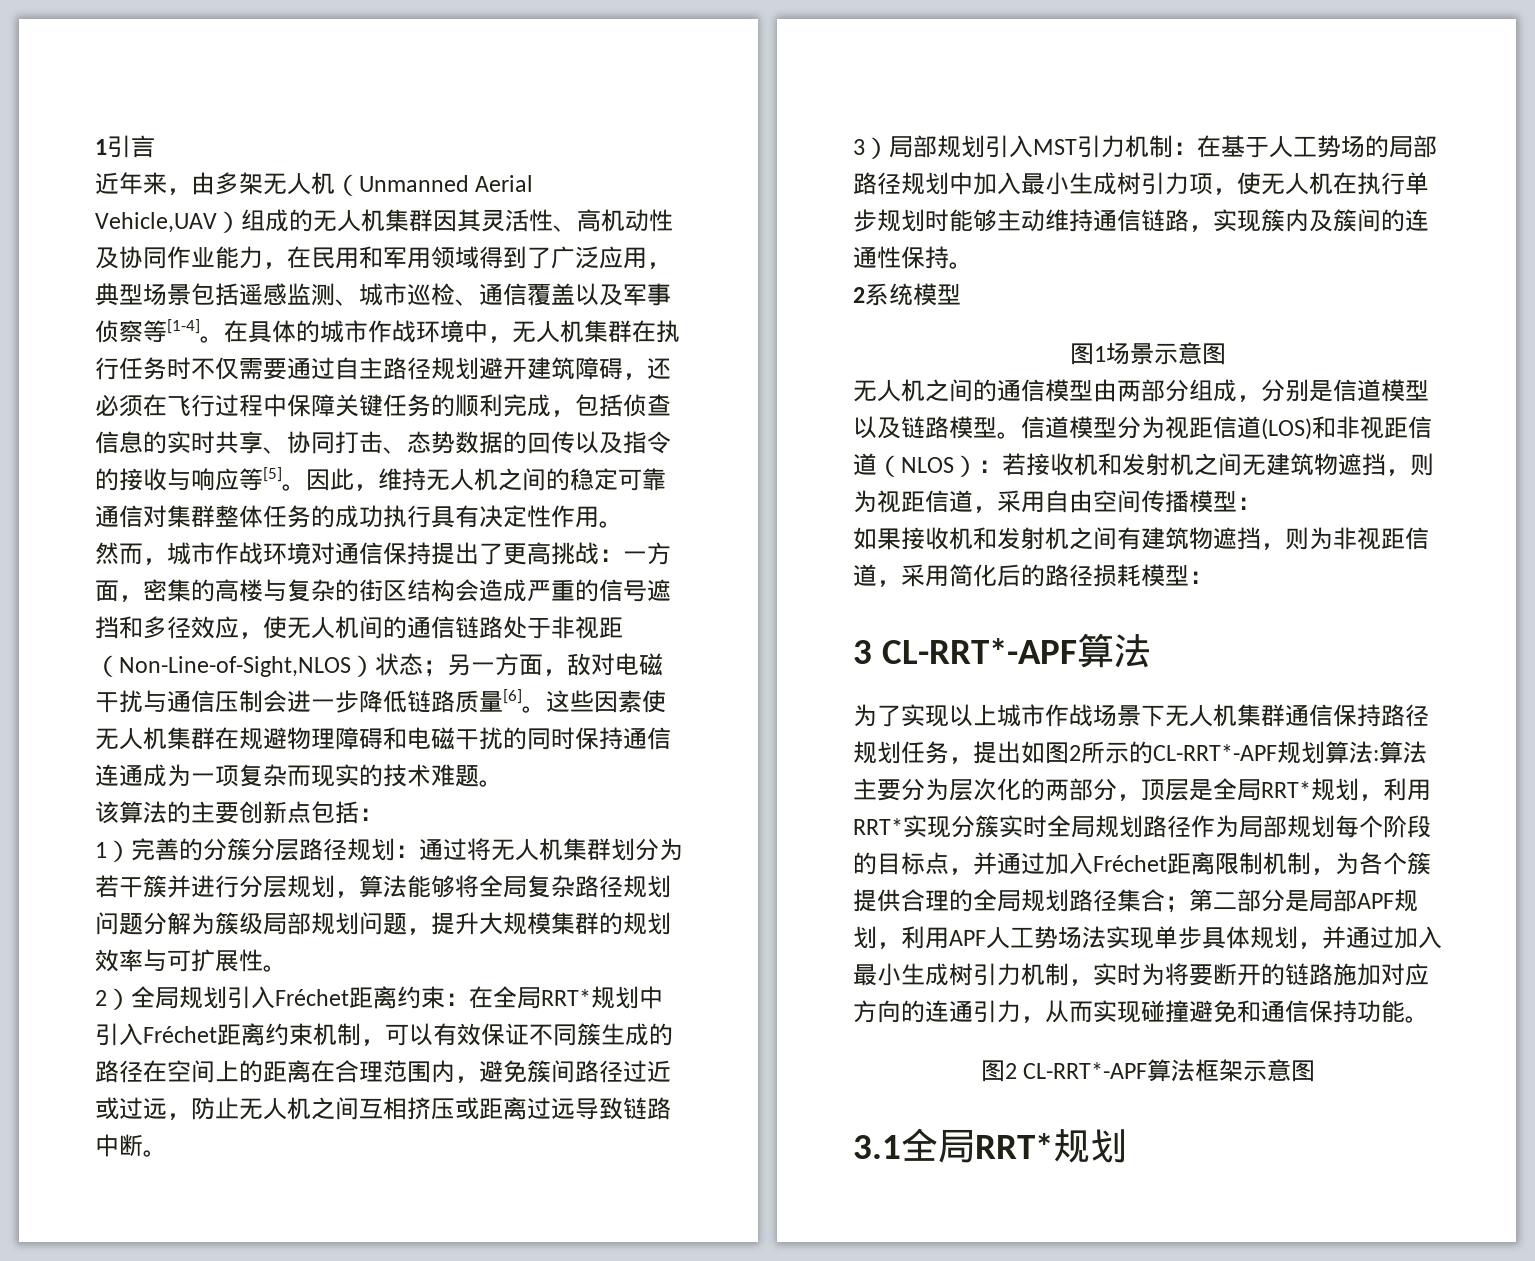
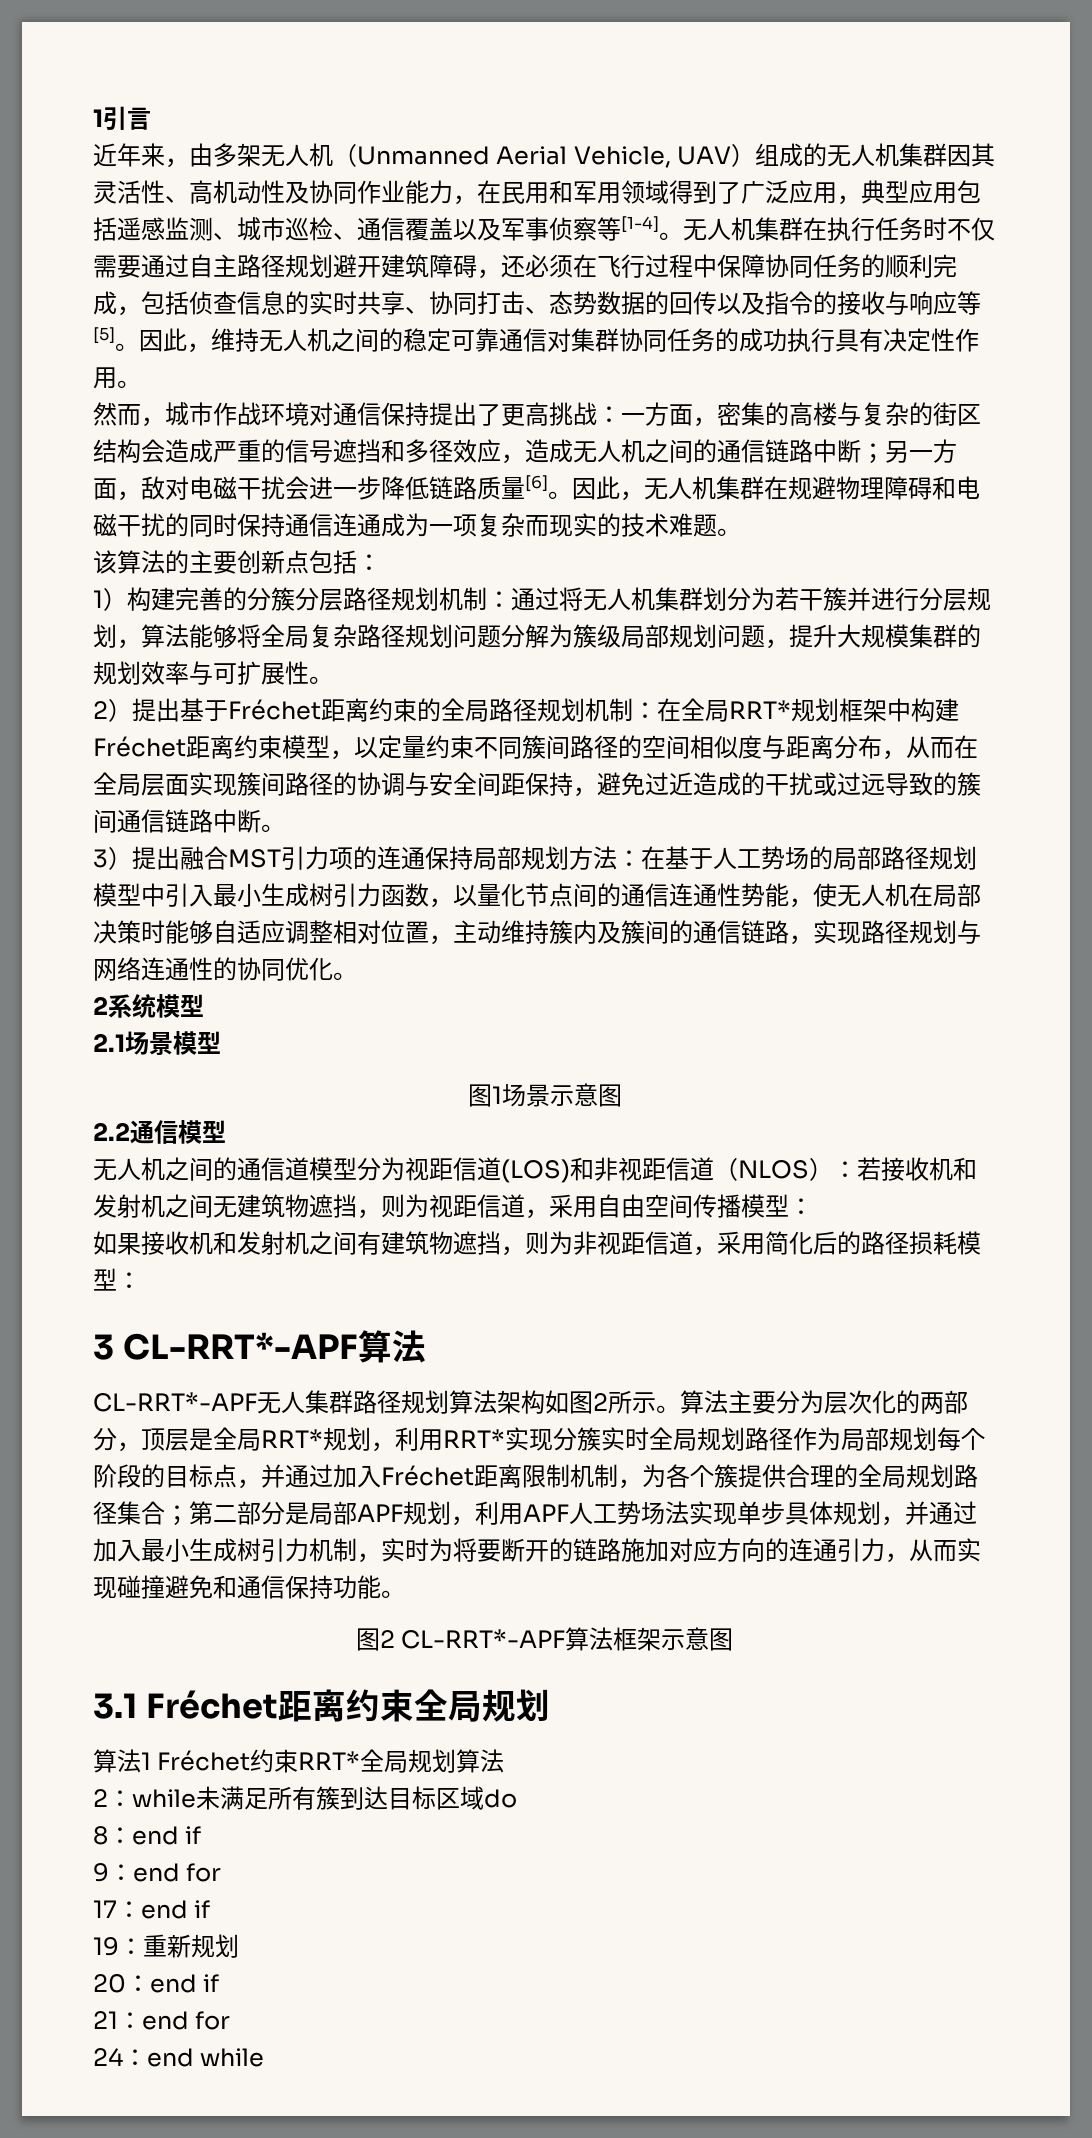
[95,212,217,233] Vehicle,UAV -> [573,146,732,168] Vehicle, UAV
[143,283,191,306] 场景 -> [909,180,957,204] 应用
[224,320,512,343] 在具体的城市作战环境中， -> (683, 236) none
[335,394,383,417] 关键 -> [765,254,813,278] 协同
[215,505,263,528] 整体 -> [619,328,667,352] 协同
[263,616,623,639] [95,653,423,677] 使无人机间的通信链路处于非视距（Non-Line-of-Sight,NLOS）状态 -> [525,439,861,463] 造成无人机之间的通信链路中断
[143,690,263,713] 与通信压制 -> (285, 488) none
[546,690,666,713] 这些因素使 -> [572,476,644,501] 因此，
(131, 851) none -> [127,587,175,611] 构建
(395, 849) none -> [439,587,487,611] 机制
[131,986,445,1009] 全局规划引入Fréchet距离约束 -> [132,698,633,722] 提出基于Fréchet距离约束的全局路径规划机制
[639,986,663,1009] [95,1023,673,1046] [95,1060,671,1083] [95,1097,671,1120] [95,1134,167,1157] [853,135,1173,159] 中引入Fréchet距离约束机制，可以有效保证不同簇生成的路径在空间上的距离在合理范围内，避免簇间路径过近或过远，防止无人机之间互相挤压或距离过远导致链路中断。 // 3）局部规划引入MST引力机制 -> [839,698,959,722] [93,735,978,760] [93,772,981,797] [93,809,285,833] [93,846,617,870] 框架中构建Fréchet距离约束模型，以定量约束不同簇间路径的空间相似度与距离分布，从而在全局层面实现簇间路径的协调与安全间距保持，避免过近造成的干扰或过远导致的簇间通信链路中断。 // 3）提出融合MST引力项的连通保持局部规划方法
[949,172,1429,195] [853,209,1429,232] [853,246,949,269] 中加入最小生成树引力项，使无人机在执行单步规划时能够主动维持通信链路，实现簇内及簇间的连通性保持 -> [93,883,981,908] [93,920,981,945] [93,957,333,981] 模型中引入最小生成树引力函数，以量化节点间的通信连通性势能，使无人机在局部决策时能够自适应调整相对位置，主动维持簇内及簇间的通信链路，实现路径规划与网络连通性的协同优化
(961, 294) none -> [93,1031,221,1055] // 2.1场景模型
[853,379,1429,402] [853,416,1045,439] // 无人机之间的通信模型由两部分组成，分别是信道模型以及链路模型。信 -> [93,1120,226,1144] [93,1157,285,1181] // 2.2通信模型 // 无人机之间的通信
[853,704,1429,727] [853,741,1379,764] 为了实现以上城市作战场景下无人机集群通信保持路径规划任务，提出如图2所示的CL-RRT*-APF规划算法: -> [93,1390,680,1414] CL-RRT*-APF无人集群路径规划算法架构如图2所示。
[901,1128,1127,1163] 全局RRT*规划 -> [146,1689,551,1722] [93,1749,505,1773] [93,1786,517,1810] [93,1826,202,1845] [93,1863,222,1882] [93,1900,211,1919] [93,1934,239,1958] [93,1974,220,1993] [93,2011,231,2030] [93,2048,265,2067] Fréchet距离约束全局规划 // 算法1 Fréchet约束RRT*全局规划算法 // 2：while未满足所有簇到达目标区域do // 8：end if // 9：end for // 17：end if // 19：重新规划 // 20：end if // 21：end for // 24：end while

